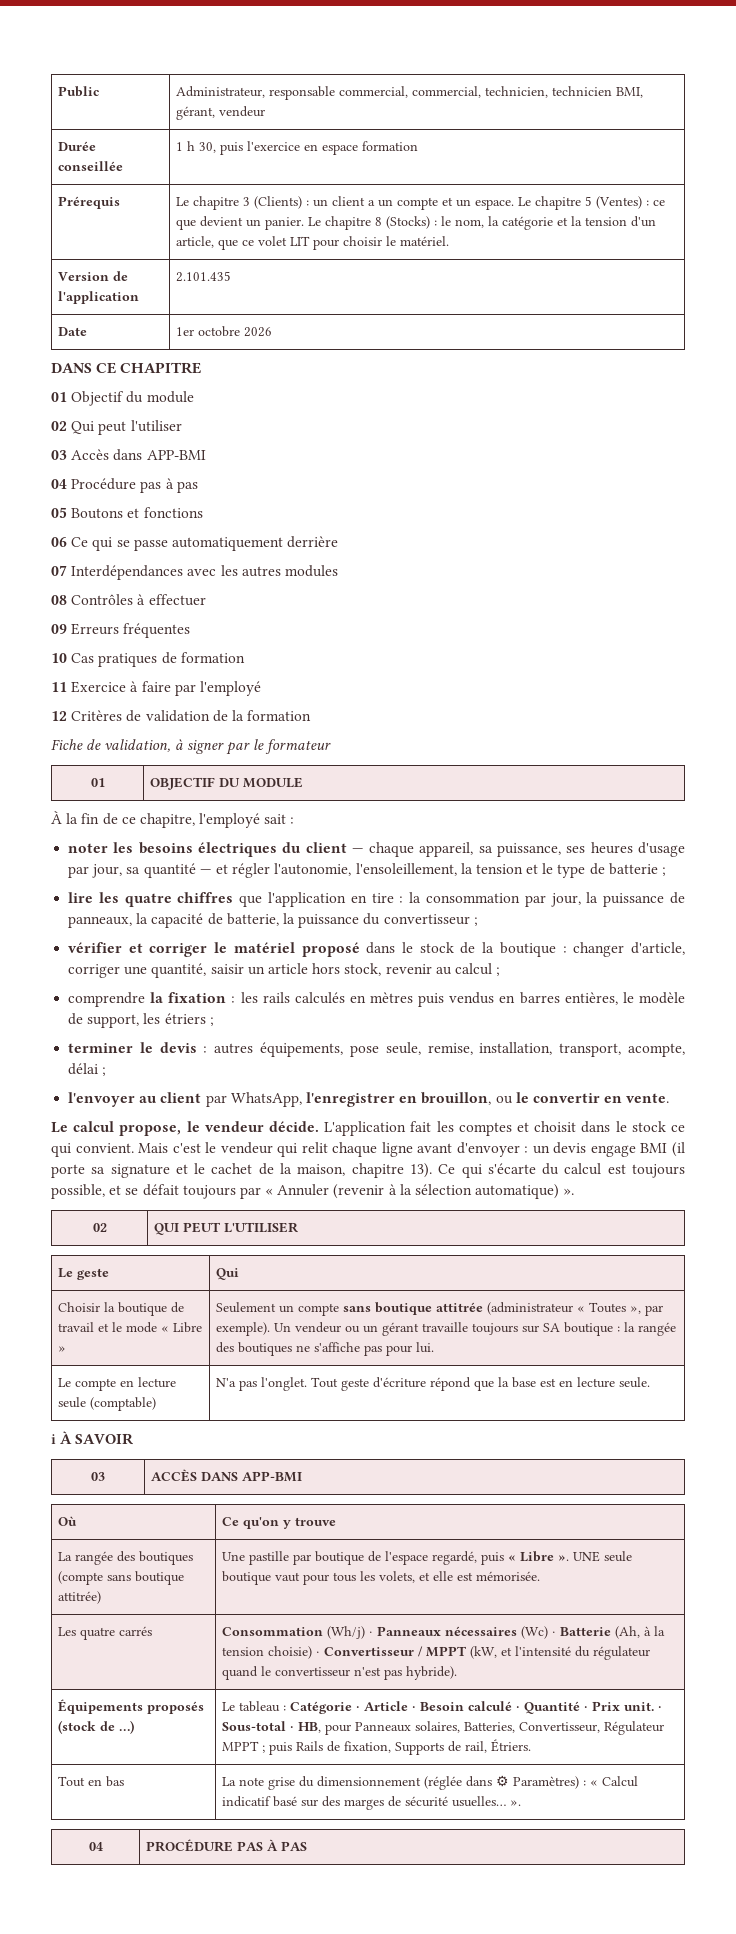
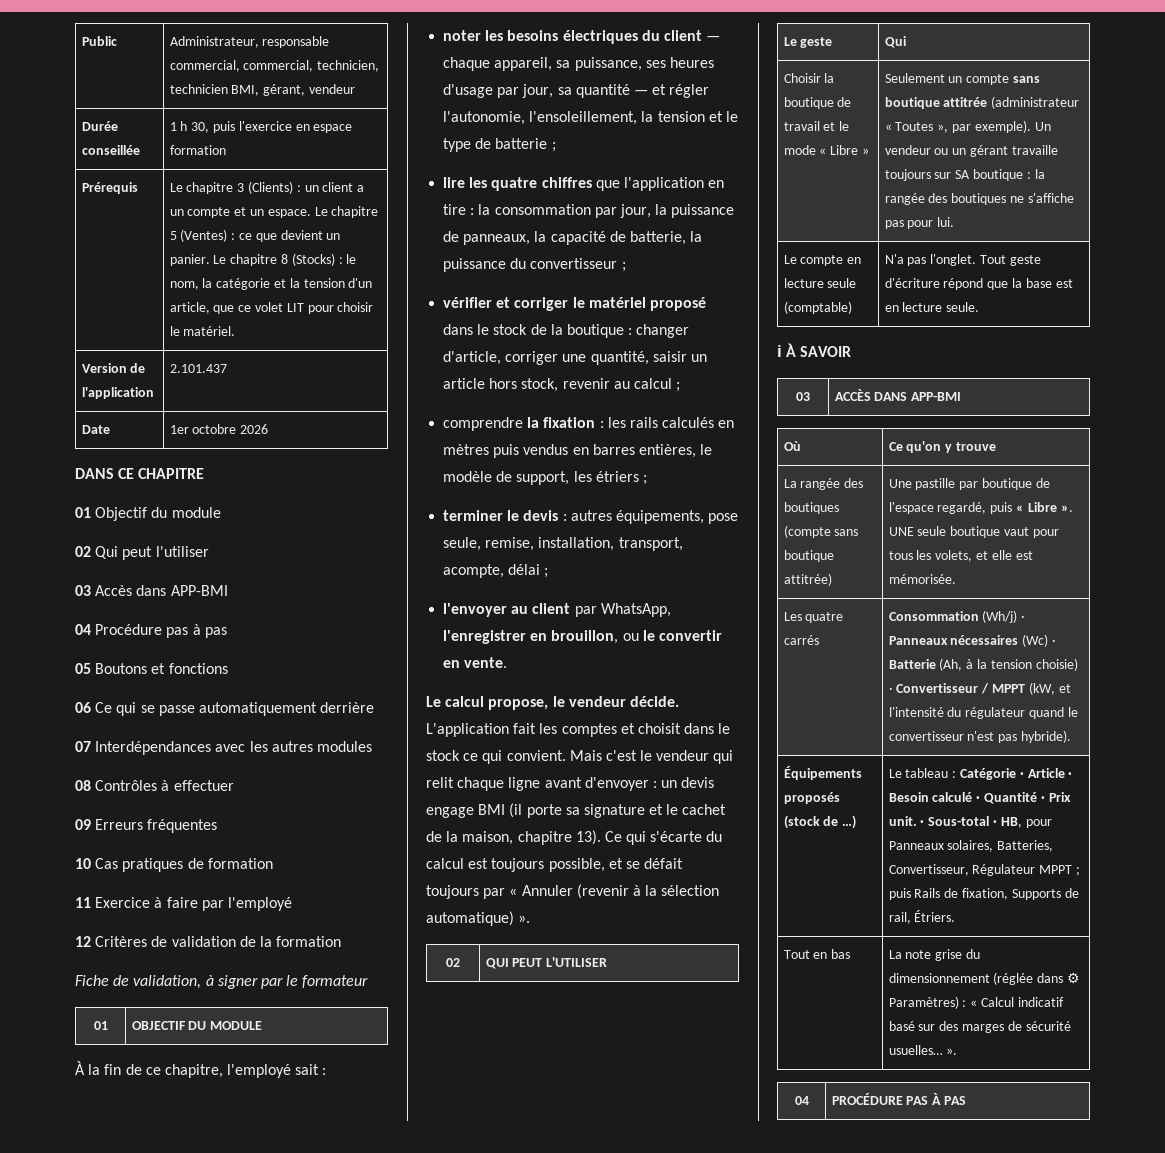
[175,271,231,282] 2.101.435 -> [169,364,227,373] 2.101.437

